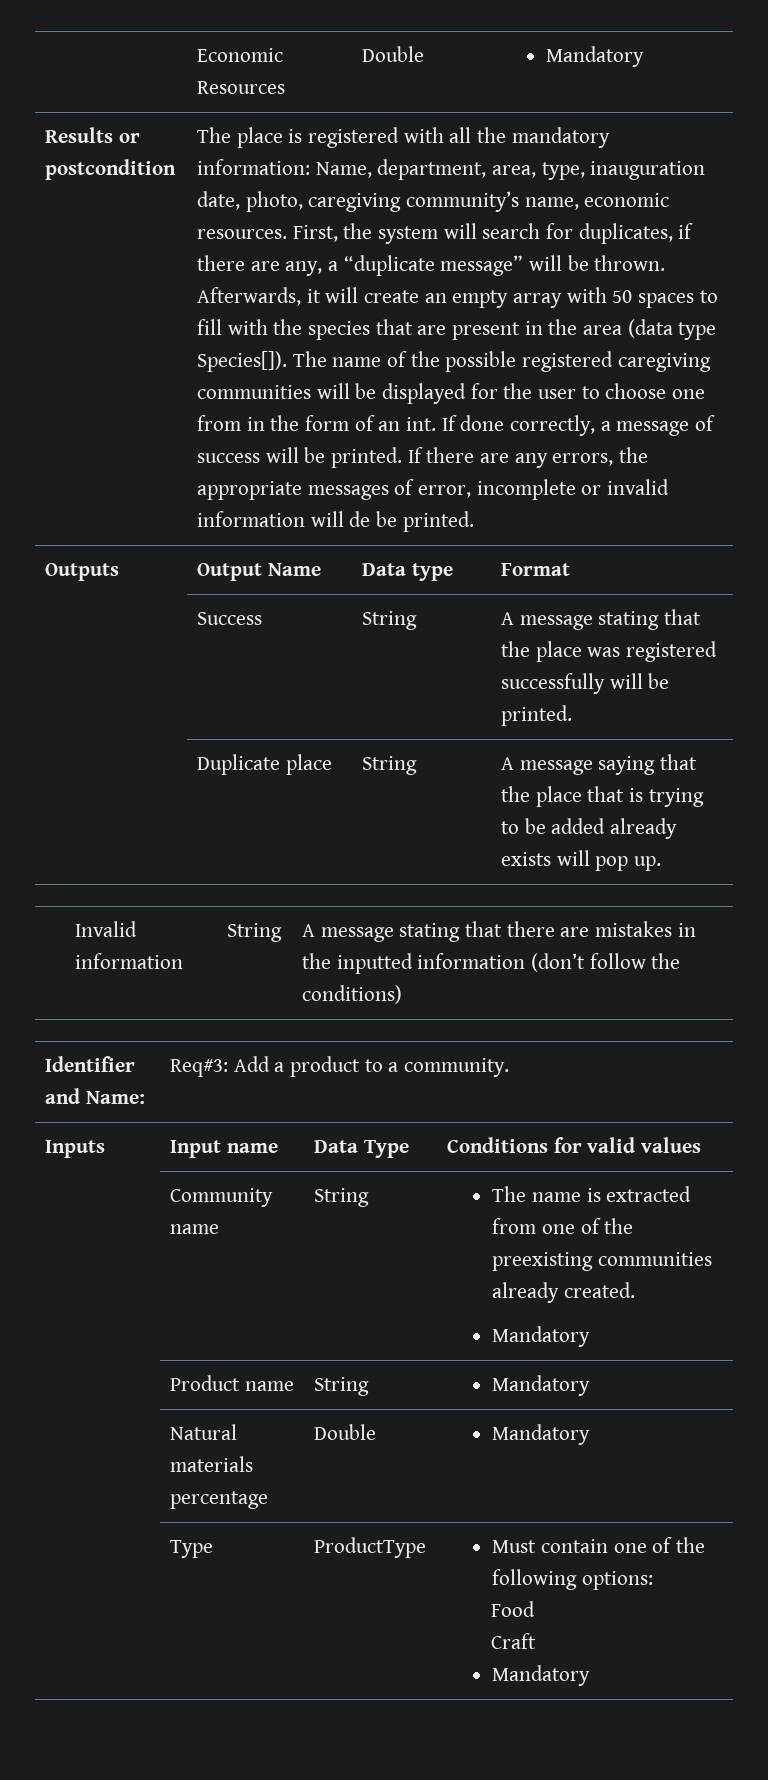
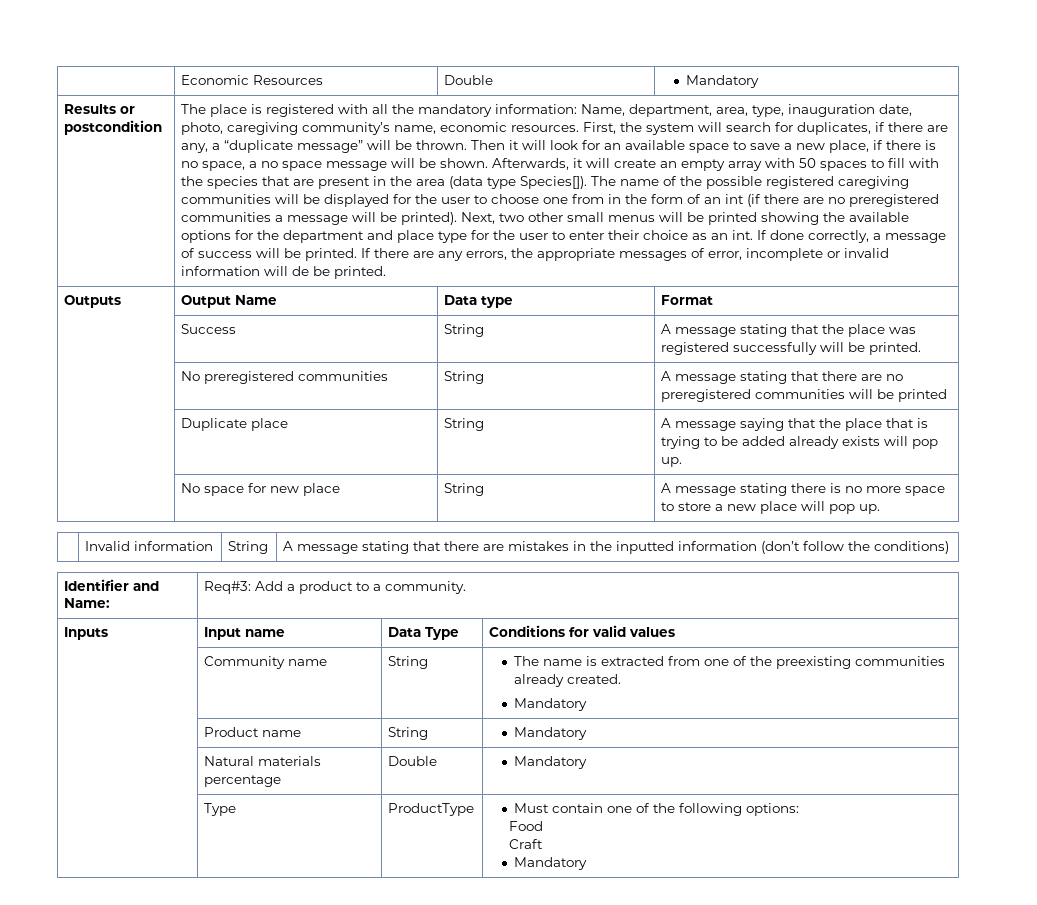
(666, 263) none -> [470,140,936,153] [180,158,488,171] Then it will look for an available space to save a new place, if there is no space, a no space message will be shown.
(401, 426) none -> [724,194,939,207] [180,212,909,225] [180,230,728,243] int (if there are no preregistered communities a message will be printed). Next, two other small menus will be printed showing the available options for the department and place type for the user to enter their choice as an
(573, 715) none -> [180,371,388,384] [443,371,484,384] [660,371,903,384] [660,389,947,402] // | No preregistered communities | String | A message stating that there are no preregistered communities will be printed
(662, 863) none -> [180,483,340,496] [443,483,484,496] [660,483,945,496] [660,501,880,514] // | No space for new place | String | A message stating there is no more space to store a new place will pop up.

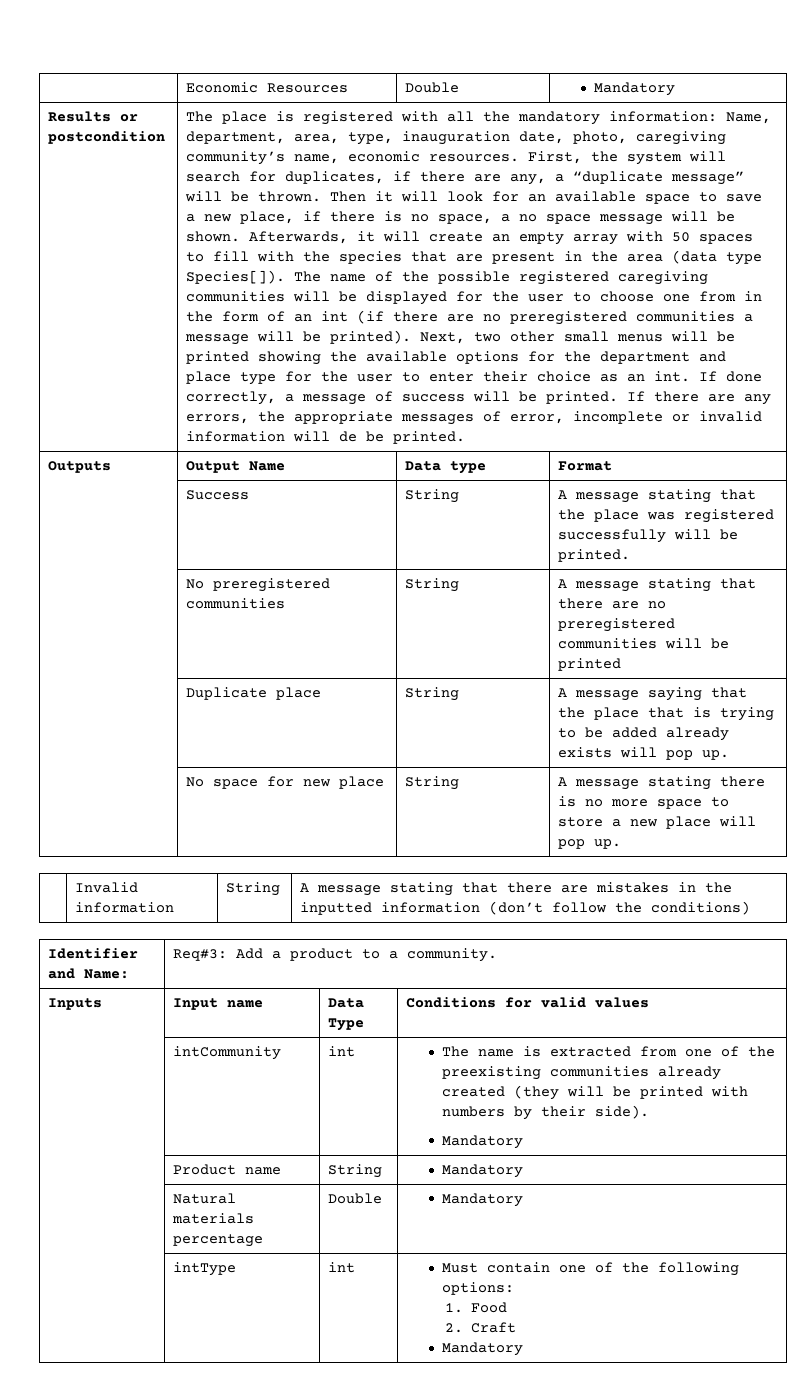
[203,656,327,669] [387,656,428,669] Community name | String -> [173,1046,282,1060] [328,1046,356,1057] intCommunity | int
[566,674,621,684] created. -> [442,1085,749,1100] [442,1105,650,1120] created (they will be printed with numbers by their side).
[203,803,236,816] [387,803,474,816] Type | ProductType -> [173,1262,237,1276] [328,1262,356,1273] intType | int
(799, 809) none -> [445,1303,464,1313] 1.
(544, 826) none -> [445,1323,464,1333] 2.

